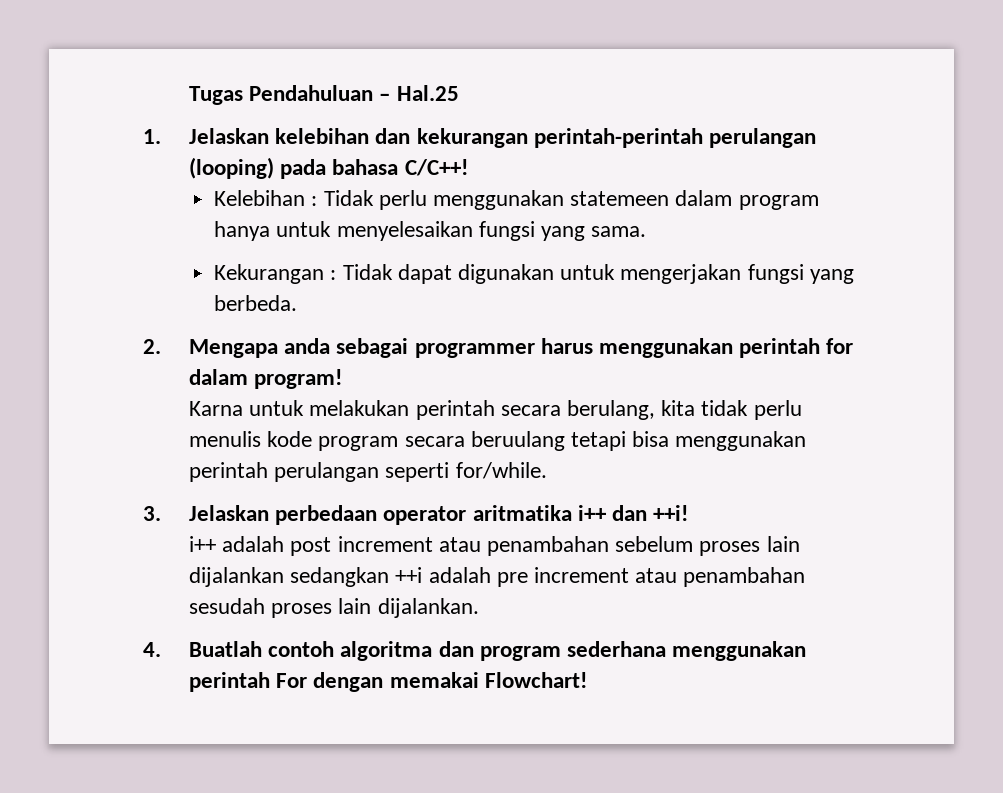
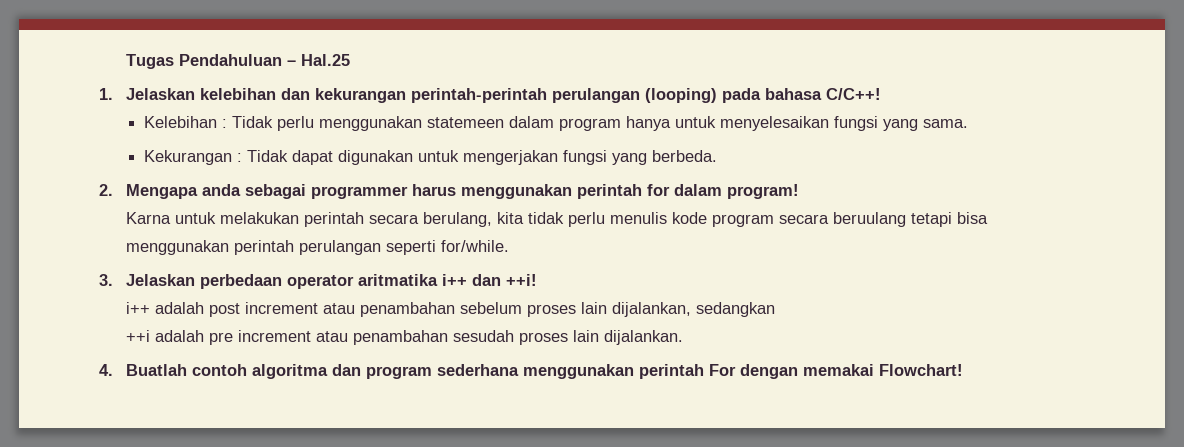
[188,567,284,587] dijalankan -> [612,302,692,317] dijalankan,
(390, 577) none -> (776, 309) //

